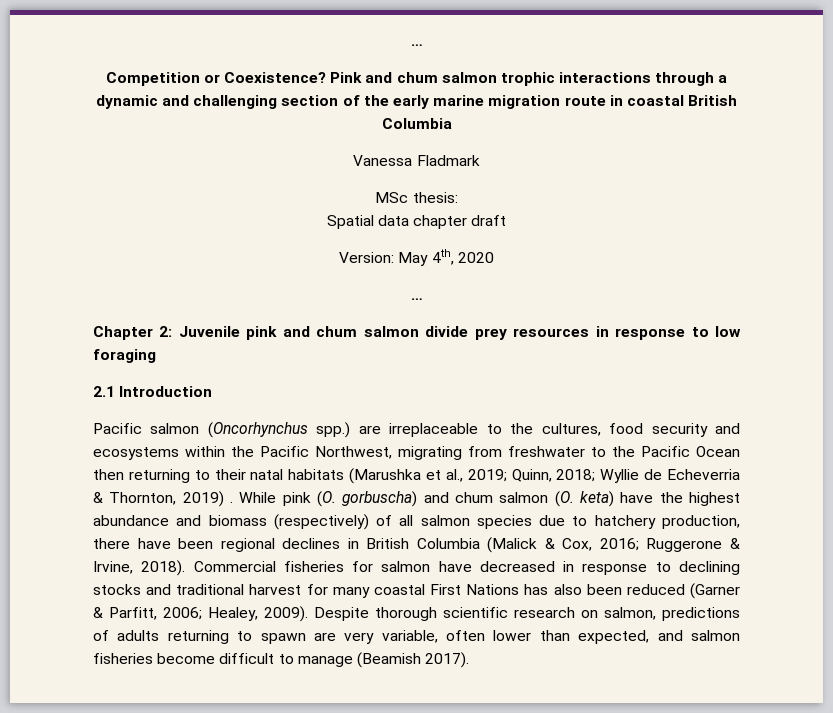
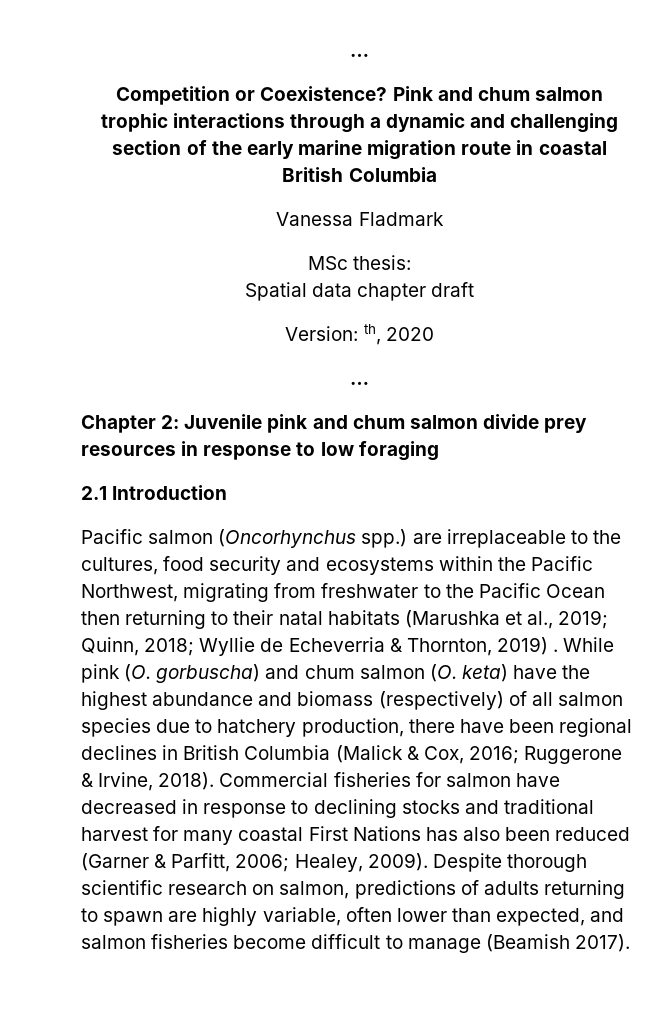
[398,249,454,266] May 4th, -> [363,324,381,345] th,
[344,632,375,644] very -> [202,907,258,926] highly

